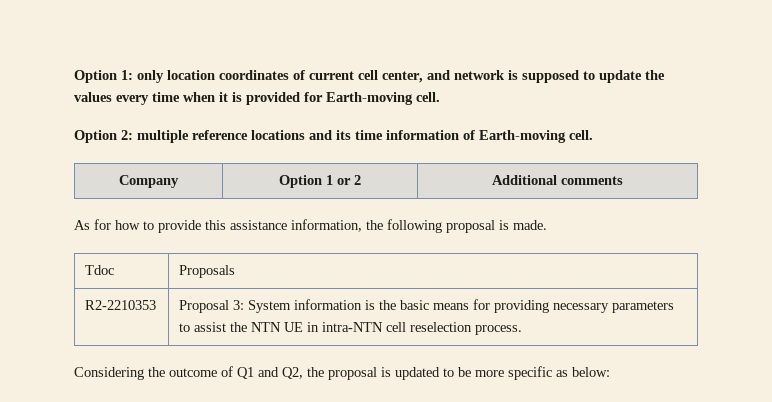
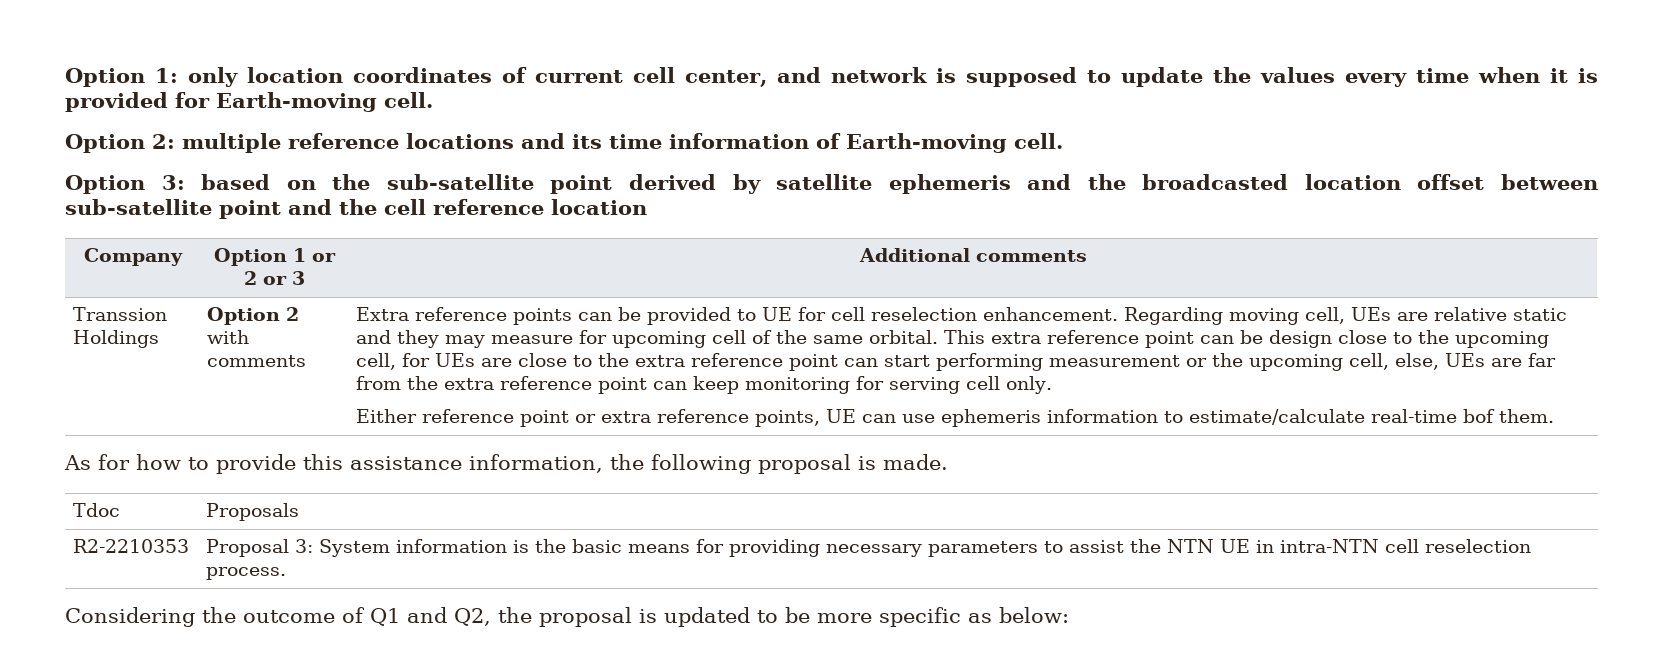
(593, 135) none -> [65,174,1598,194] [65,199,647,219] // Option 3: based on the sub-satellite point derived by satellite ephemeris and the broadcasted location offset between sub-satellite point and the cell reference location
(361, 180) none -> [262,271,305,285] or 3
(623, 180) none -> [73,307,168,321] [73,330,160,348] [207,307,300,325] [207,330,250,344] [207,355,307,367] [356,307,1568,325] [356,330,1550,348] [356,353,1557,371] [356,376,1053,394] [356,409,1555,427] // Transsion Holdings | Option 2 with comments | Extra reference points can be provided to UE for cell reselection enhancement. Regarding moving cell, UEs are relative static and they may measure for upcoming cell of the same orbital. This extra reference point can be design close to the upcoming cell, for UEs are close to the extra reference point can start performing measurement or the upcoming cell, else, UEs are far from the extra reference point can keep monitoring for serving cell only. // Either reference point or extra reference points, UE can use ephemeris information to estimate/calculate real-time bof them.

